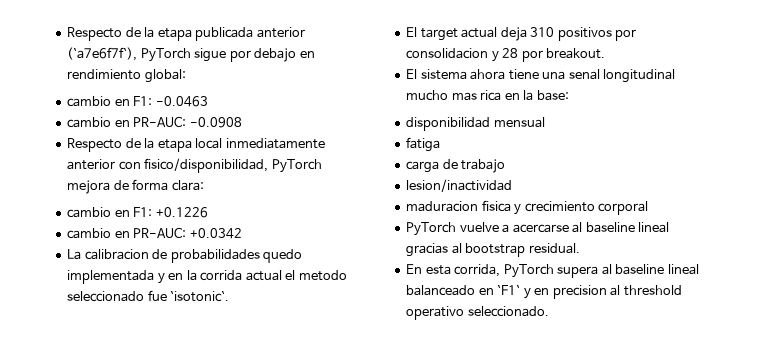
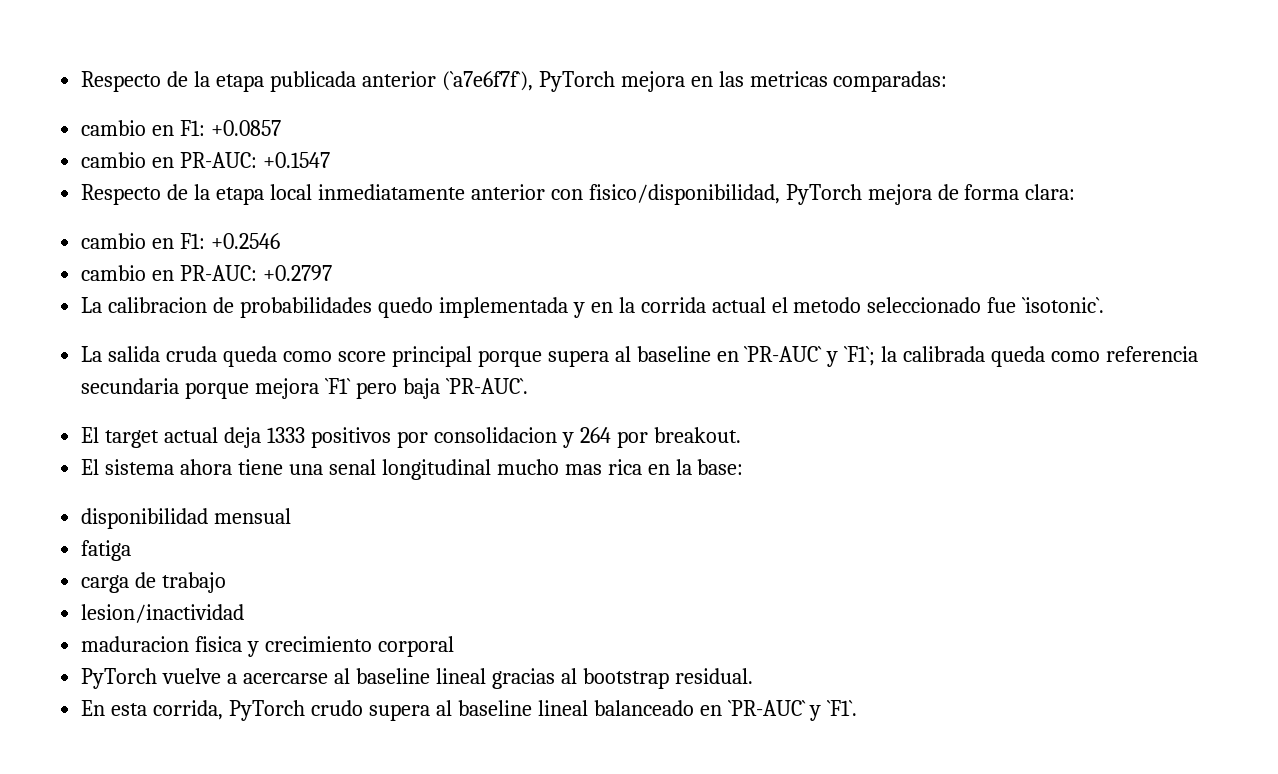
[194,48,315,62] [67,69,186,83] [67,96,208,107] [67,116,242,128] sigue por debajo en rendimiento global: // cambio en F1: -0.0463 // cambio en PR-AUC: -0.0908 -> [620,71,948,92] [81,120,282,136] [81,152,331,168] mejora en las metricas comparadas: // cambio en F1: +0.0857 // cambio en PR-AUC: +0.1547
[155,207,208,218] [67,227,242,239] +0.1226 // cambio en PR-AUC: +0.0342 -> [211,233,281,249] [81,265,333,281] +0.2546 // cambio en PR-AUC: +0.2797
(230, 296) none -> [81,346,1199,367] [81,378,528,399] // La salida cruda queda como score principal porque supera al baseline en `PR-AUC` y `F1`; la calibrada queda como referencia secundaria porque mejora `F1` pero baja `PR-AUC`.
[530,27,555,37] 310 -> [266,427,305,443] 1333
[502,48,519,58] 28 -> [579,427,611,443] 264
(554, 271) none -> [310,700,363,716] crudo
[497,285,682,299] [406,306,549,320] `F1` y en precision al threshold operativo seleccionado. -> [727,700,858,721] `PR-AUC` y `F1`.

